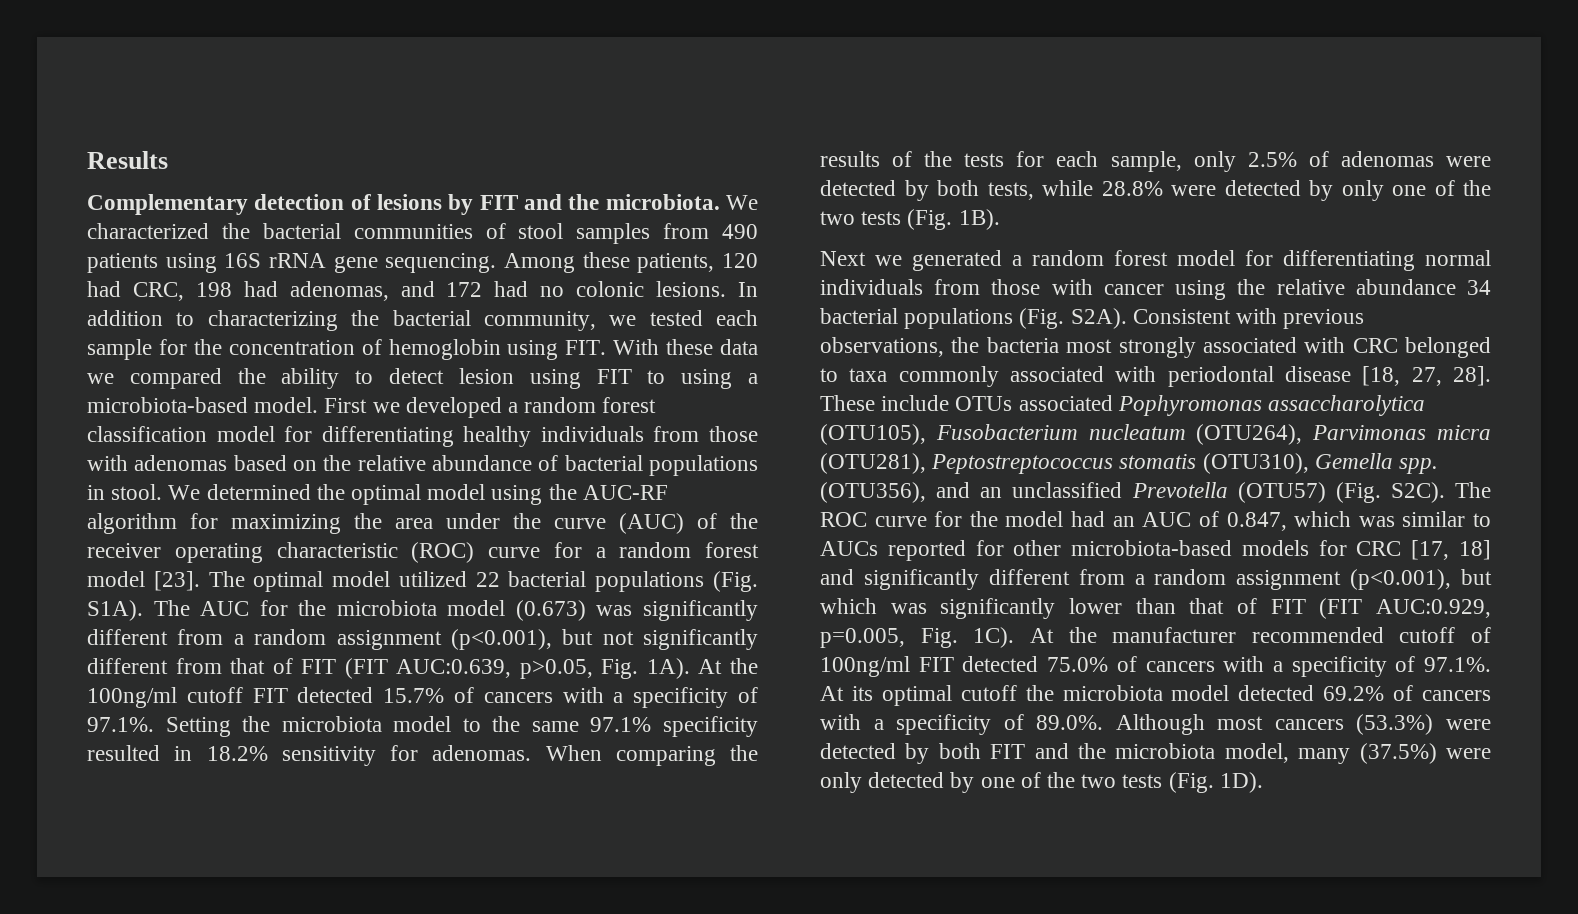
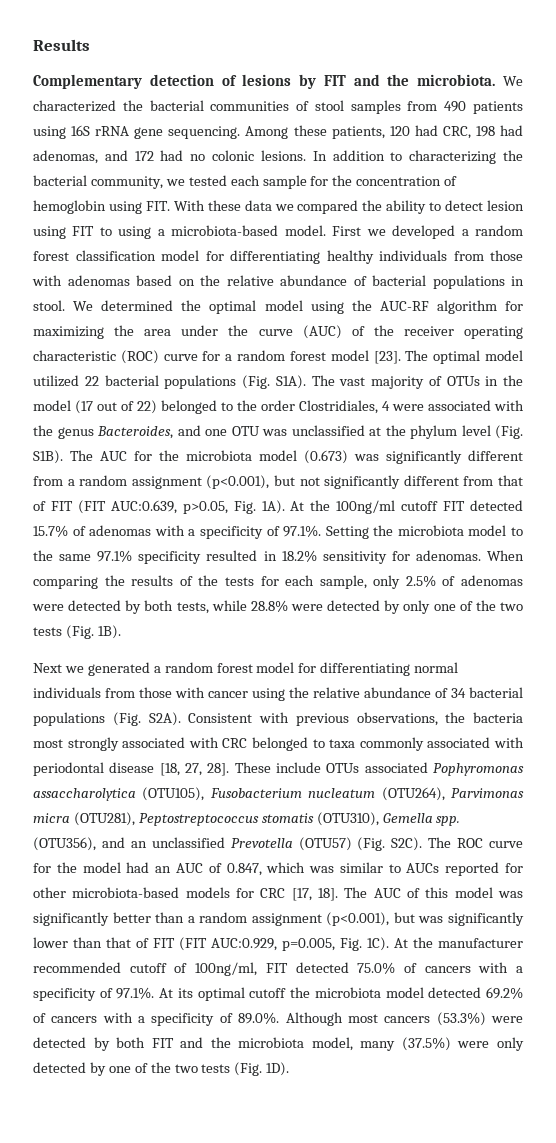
(190, 608) none -> [339,375,523,389] [33,400,524,414] [33,425,523,439] [33,450,93,464] vast majority of OTUs in the model (17 out of 22) belonged to the order Clostridiales, 4 were associated with the genus Bacteroides, and one OTU was unclassified at the phylum level (Fig. S1B). The
[483,692,553,703] cancers -> [89,525,152,536] adenomas
(1456, 287) none -> [435,688,448,698] of
[1459,540,1491,560] [820,569,1492,590] [820,598,877,614] 18] and significantly different from a random assignment (p<0.001), but which -> [318,887,523,901] [33,912,415,926] 18]. The AUC of this model was significantly better than a random assignment (p<0.001), but
[820,656,910,677] 100ng/ml -> [195,962,258,976] 100ng/ml,

